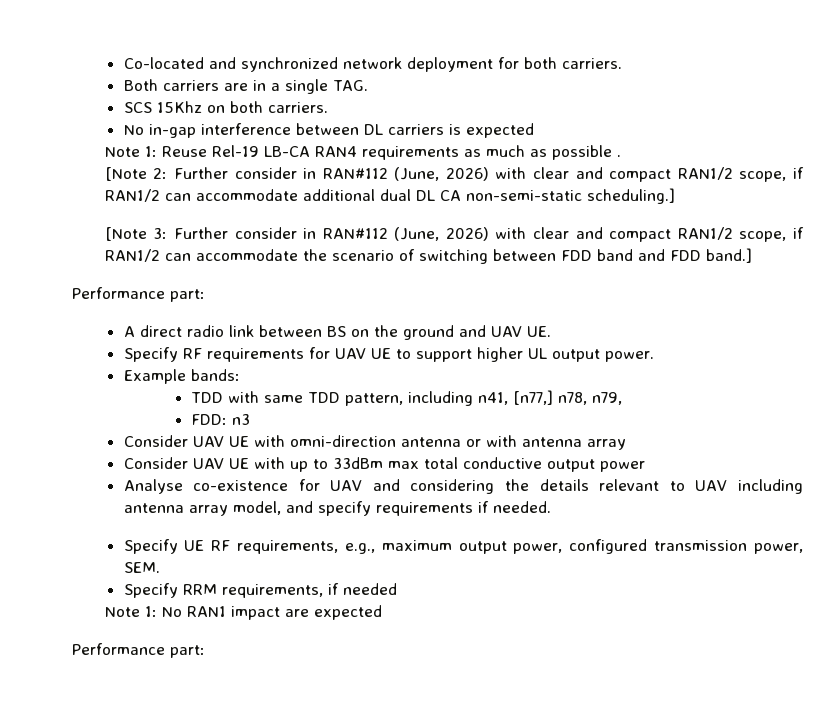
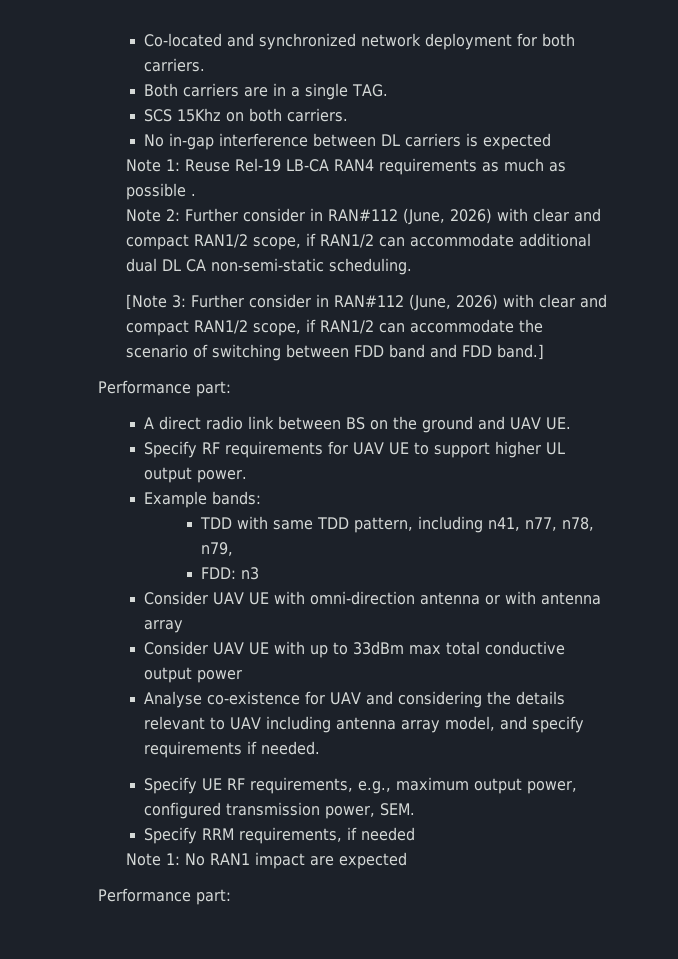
[104,167,147,181] [Note -> [126,209,162,222] Note
[586,188,675,204] scheduling.] -> [329,258,413,275] scheduling.
[513,390,554,405] [n77,] -> [525,517,558,531] n77,

